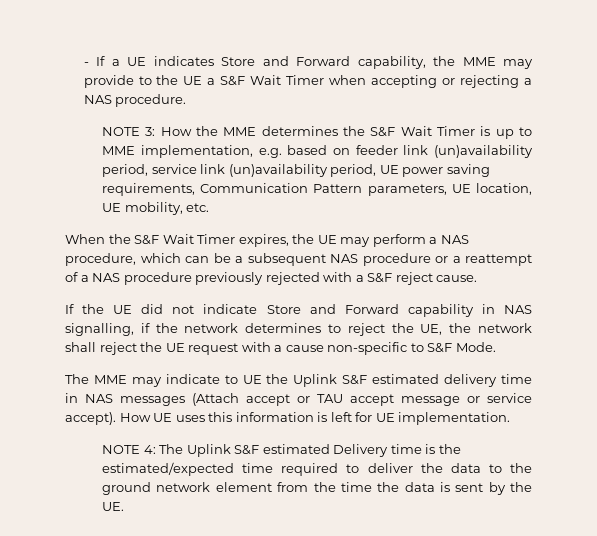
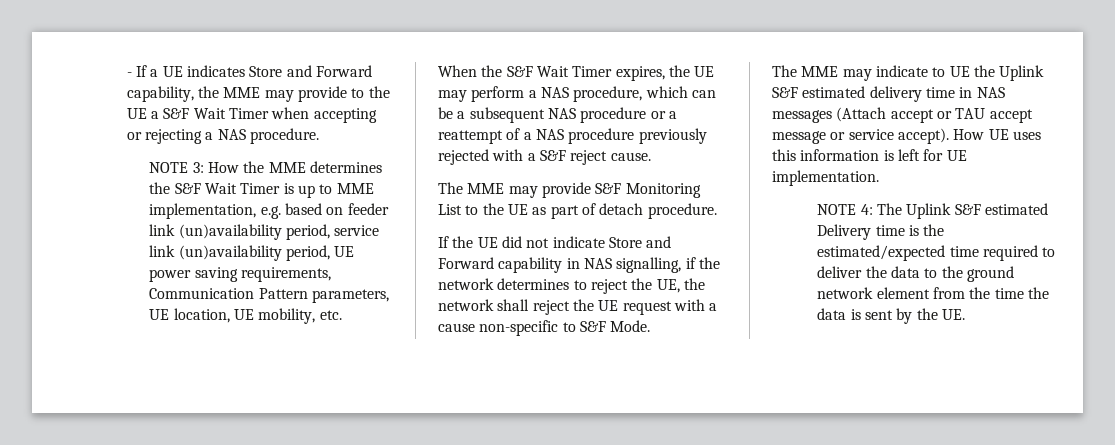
(478, 278) none -> [438,182,701,198] [438,203,717,219] // The MME may provide S&F Monitoring List to the UE as part of detach procedure.

